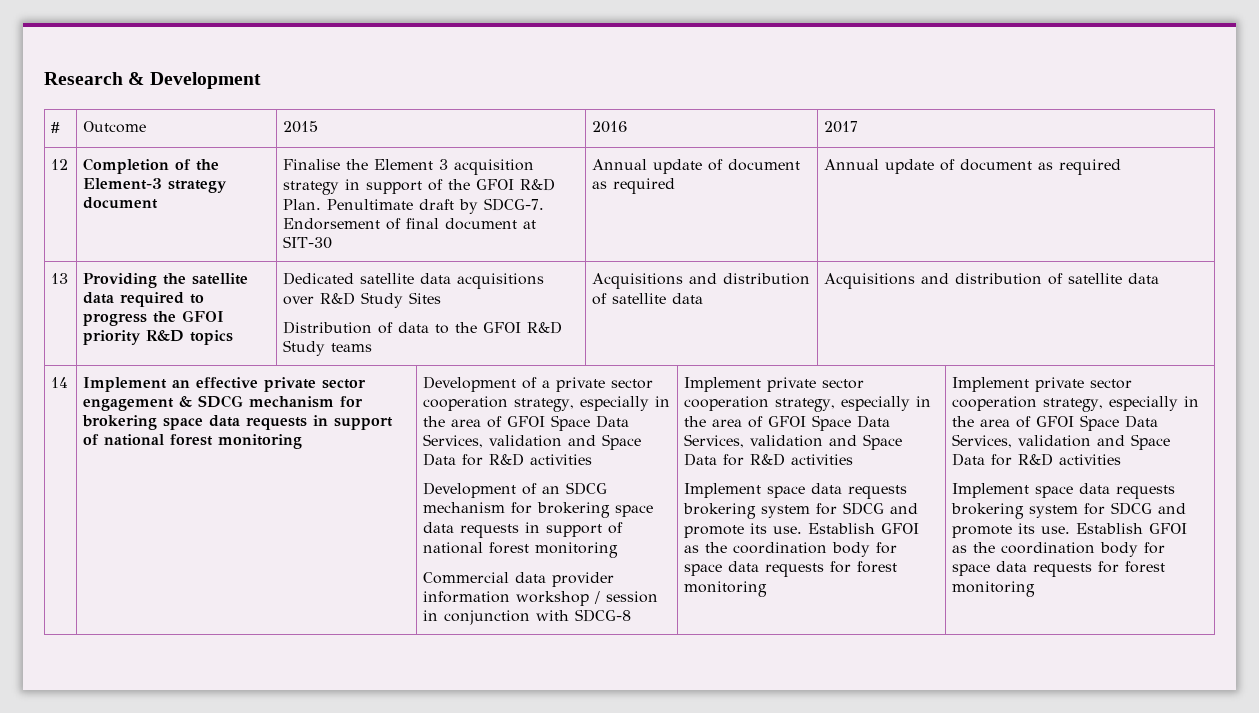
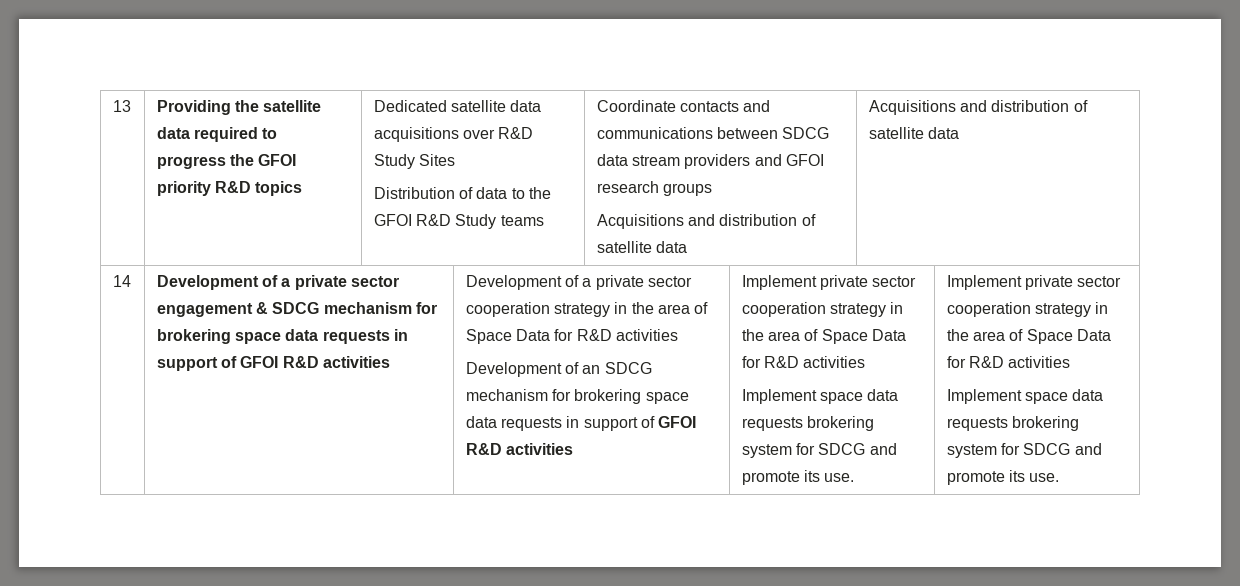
[44,72,261,89] [51,122,61,133] [83,121,147,133] [283,121,319,133] [592,121,628,133] [824,121,859,133] [51,159,69,170] [83,158,220,174] [83,178,228,193] [83,197,159,209] [283,159,535,175] [283,178,556,195] [283,198,545,214] [283,218,537,230] [283,236,333,249] [592,159,801,174] [592,178,676,194] [824,159,1122,175] Research & Development // # | Outcome | 2015 | 2016 | 2017 // 12 | Completion of the Element-3 strategy document | Finalise the Element 3 acquisition strategy in support of the GFOI R&D Plan. Penultimate draft by SDCG-7. Endorsement of final document at SIT-30 | Annual update of document as required | Annual update of document as required // -> (112, 106) none
(373, 347) none -> [596,100,771,112] [596,127,830,139] [596,154,824,169] [596,181,713,196] Coordinate contacts and communications between SDCG data stream providers and GFOI research groups //
[83,377,259,392] Implement an effective -> [156,275,291,290] Development of a
[104,434,303,449] national forest monitoring -> [240,356,390,368] GFOI R&D activities
[514,396,671,412] [423,415,630,431] [423,434,597,448] strategy, especially in the area of GFOI Space Data Services, validation and -> [554,302,709,317] strategy in the area of
[423,542,619,558] [423,572,615,587] [423,591,659,606] [423,609,632,625] [684,377,865,392] [684,396,932,412] [684,415,891,431] [684,434,858,448] national forest monitoring // Commercial data provider information workshop / session in conjunction with SDCG-8 | Implement private sector cooperation strategy, especially in the area of GFOI Space Data Services, validation and -> [658,416,697,428] [465,443,574,455] [741,275,917,290] [741,302,904,317] [741,329,819,341] GFOI R&D activities | Implement private sector cooperation strategy in the area of
[808,523,920,534] [684,542,898,557] [684,561,898,577] [684,581,768,597] [952,377,1133,392] [952,396,1200,412] [952,415,1159,431] [952,434,1126,448] Establish GFOI as the coordination body for space data requests for forest monitoring | Implement private sector cooperation strategy, especially in the area of GFOI Space Data Services, validation and -> [946,275,1122,290] [946,302,1109,317] [946,329,1024,341] | Implement private sector cooperation strategy in the area of
[1076,523,1188,534] [952,542,1166,557] [952,561,1166,577] [952,581,1036,597] Establish GFOI as the coordination body for space data requests for forest monitoring -> (1060, 477) none

